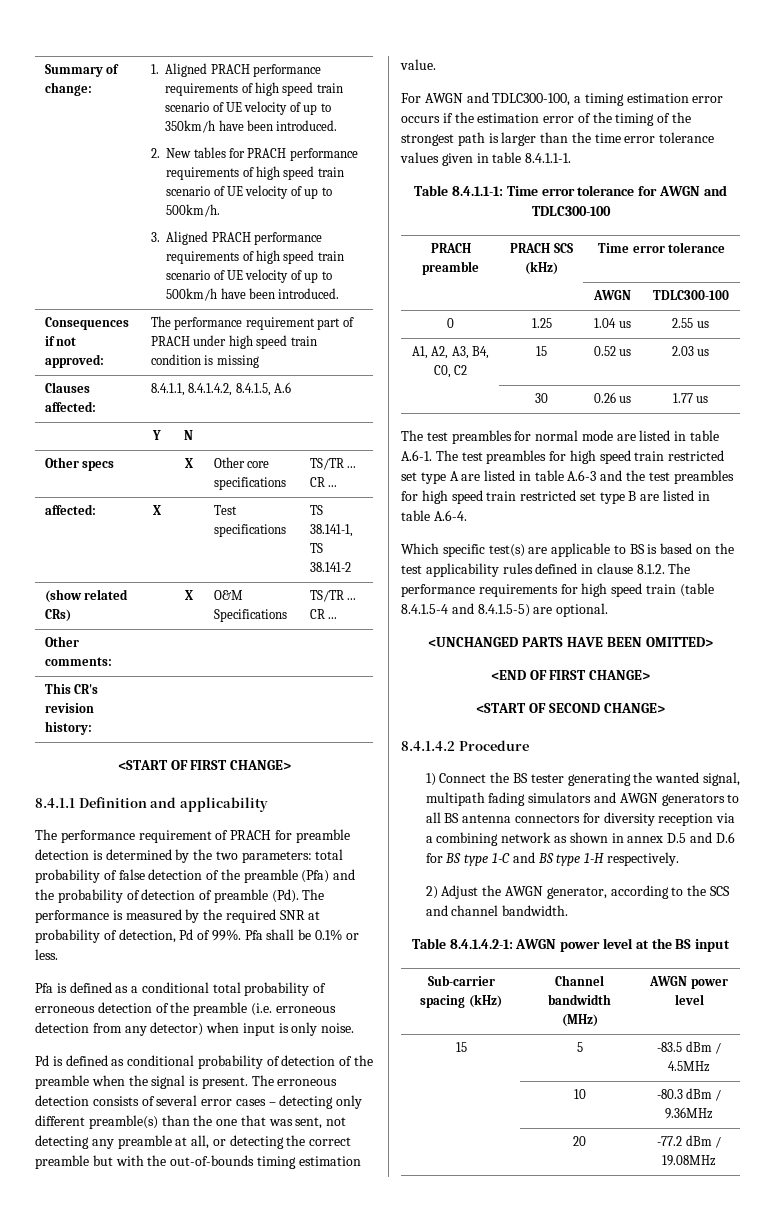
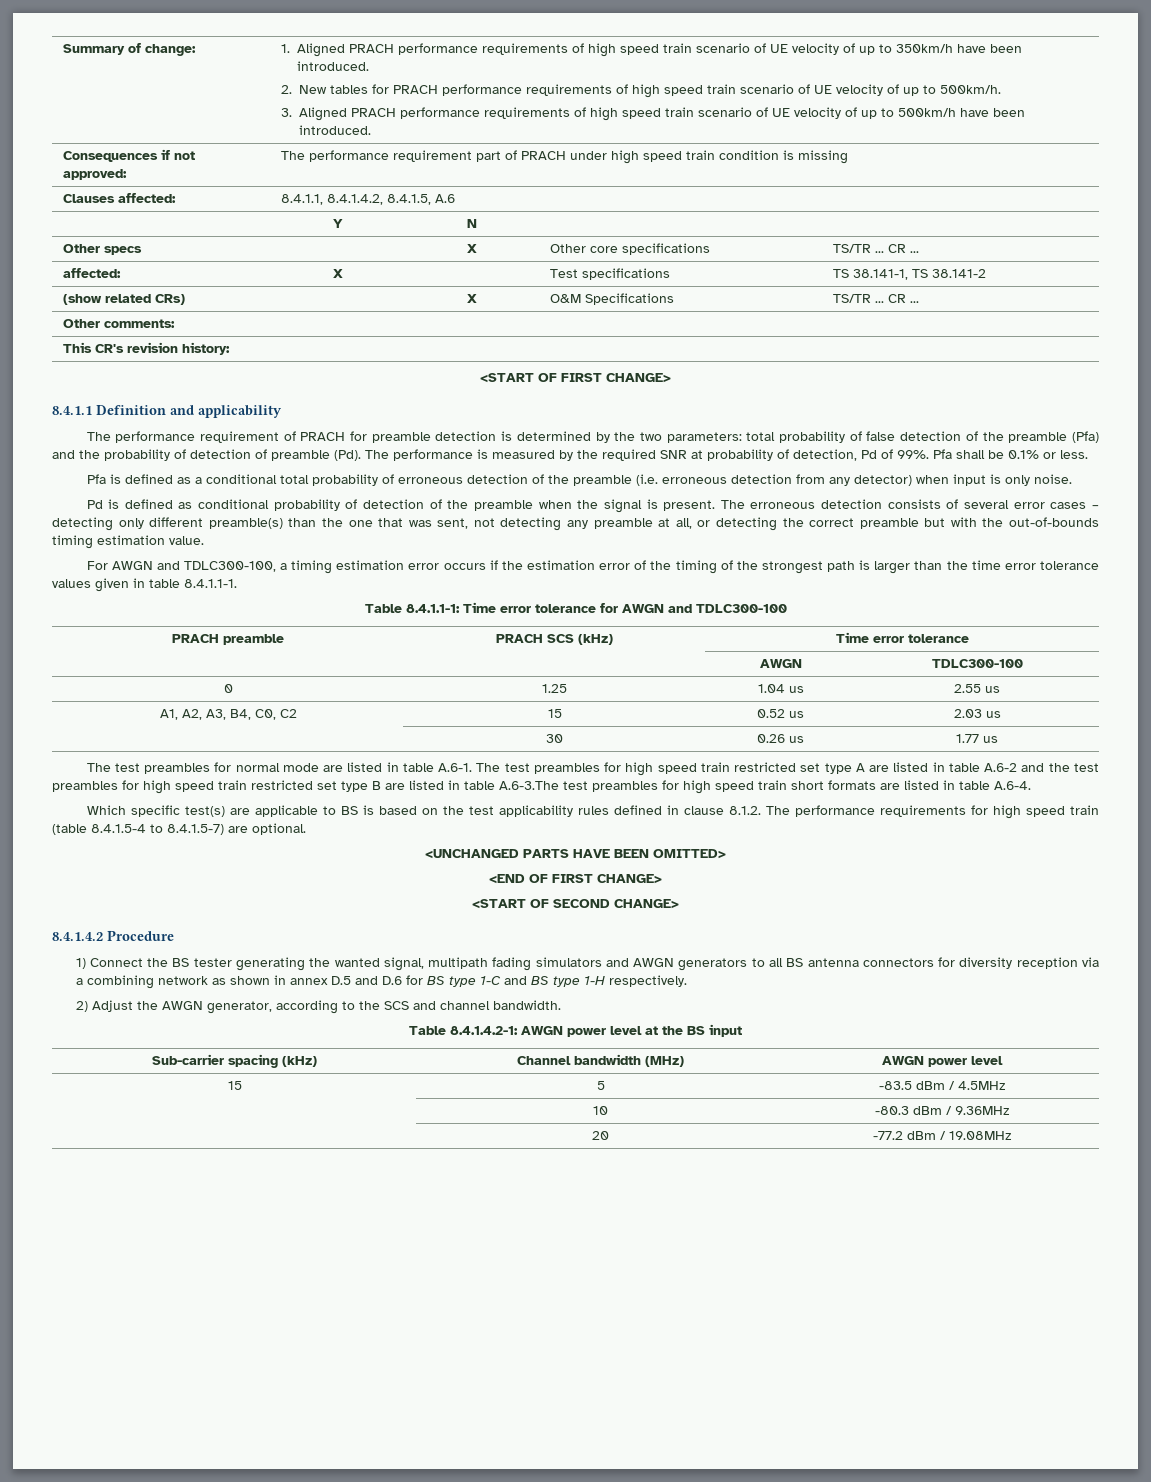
[567,470,597,481] A.6-3 -> [984,763,1018,772] A.6-2
(430, 515) none -> [499,780,990,794] A.6-3.The test preambles for high speed train short formats are listed in table
[451,603,530,617] and 8.4.1.5-5) -> [150,824,224,835] to 8.4.1.5-7)

